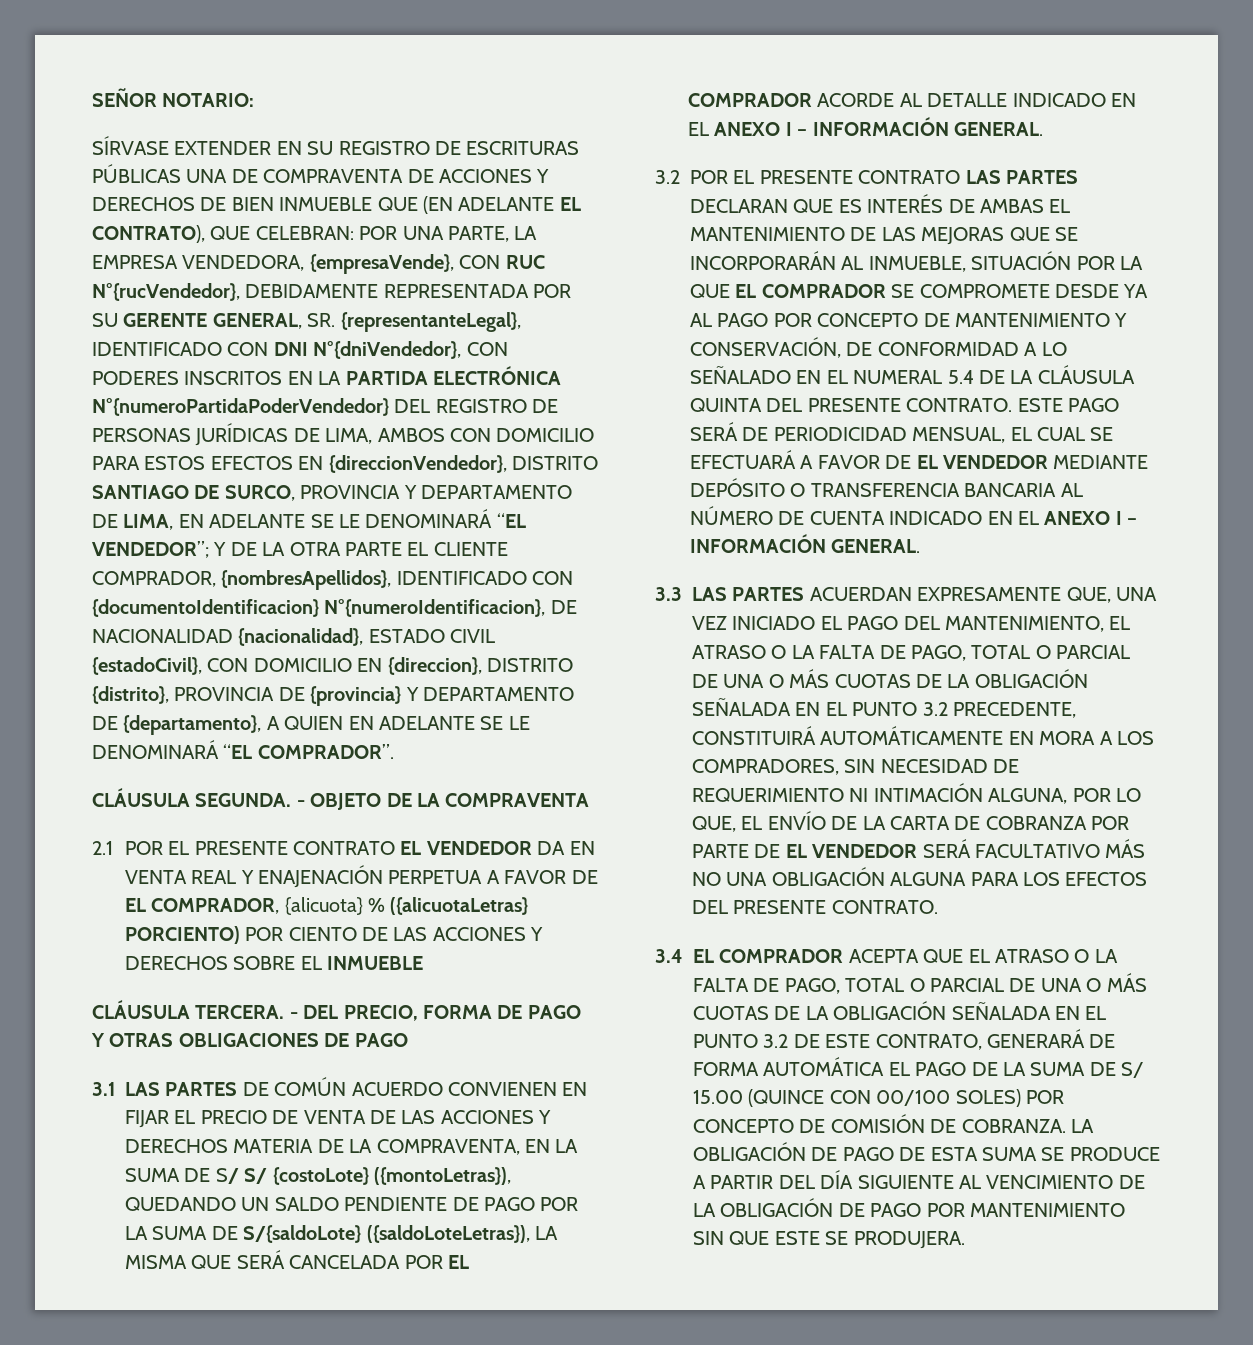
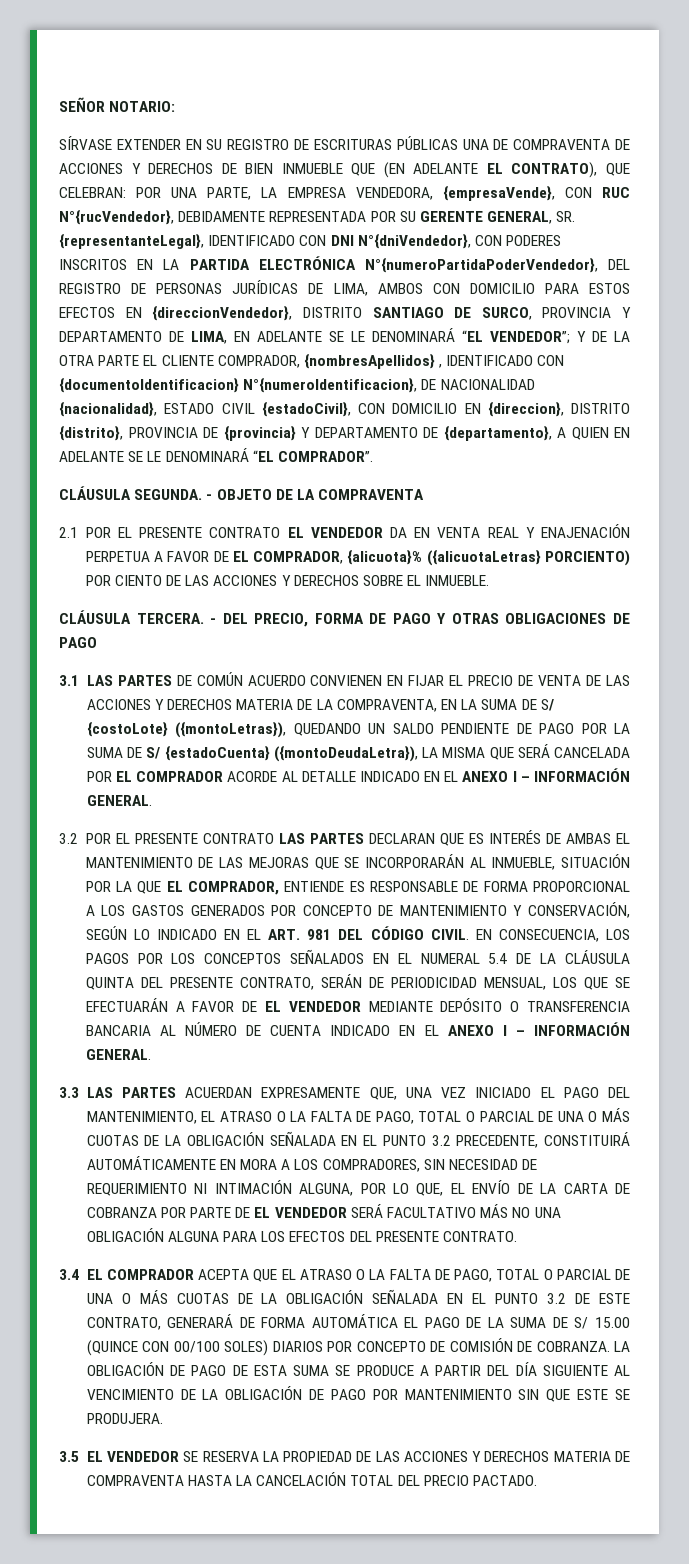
[92,397,390,416] N°{numeroPartidaPoderVendedor} -> [364,257,598,273] N°{numeroPartidaPoderVendedor},
[221,570,392,590] {nombresApellidos}, -> [303,353,443,369] {nombresApellidos} ,
[284,897,386,915] {alicuota} % -> [347,549,423,565] {alicuota}%
[327,956,424,970] INMUEBLE -> [425,575,490,586] INMUEBLE.
[244,1168,268,1184] S/ -> (554, 705) none
[243,1225,530,1243] S/{saldoLote} ({saldoLoteLetras}), -> [146,745,418,762] S/ {estadoCuenta} ({montoDeudaLetra}),
[761,284,1149,298] [690,313,769,327] COMPRADOR SE COMPROMETE DESDE YA AL PAGO -> [188,881,630,895] [85,905,265,916] COMPRADOR, ENTIENDE ES RESPONSABLE DE FORMA PROPORCIONAL A LOS GASTOS GENERADOS
[846,342,1067,356] [690,366,791,384] DE CONFORMIDAD A LO SEÑALADO -> [85,926,630,942] [85,949,365,964] SEGÚN LO INDICADO EN EL ART. 981 DEL CÓDIGO CIVIL. EN CONSECUENCIA, LOS PAGOS POR LOS CONCEPTOS SEÑALADOS
[906,398,1119,412] [690,422,1114,443] [690,450,796,469] CONTRATO. ESTE PAGO SERÁ DE PERIODICIDAD MENSUAL, EL CUAL SE EFECTUARÁ -> [239,974,630,990] [85,998,168,1012] CONTRATO, SERÁN DE PERIODICIDAD MENSUAL, LOS QUE SE EFECTUARÁN
(1021, 1098) none -> [272,1341,323,1352] DIARIOS
(965, 1240) none -> [59,1451,630,1462] [86,1472,538,1486] // 3.5 EL VENDEDOR SE RESERVA LA PROPIEDAD DE LAS ACCIONES Y DERECHOS MATERIA DE COMPRAVENTA HASTA LA CANCELACIÓN TOTAL DEL PRECIO PACTADO.

